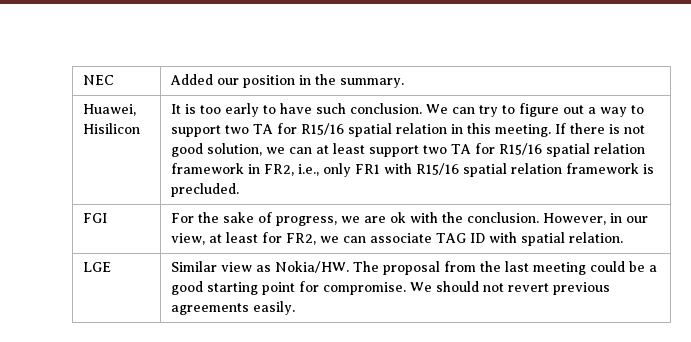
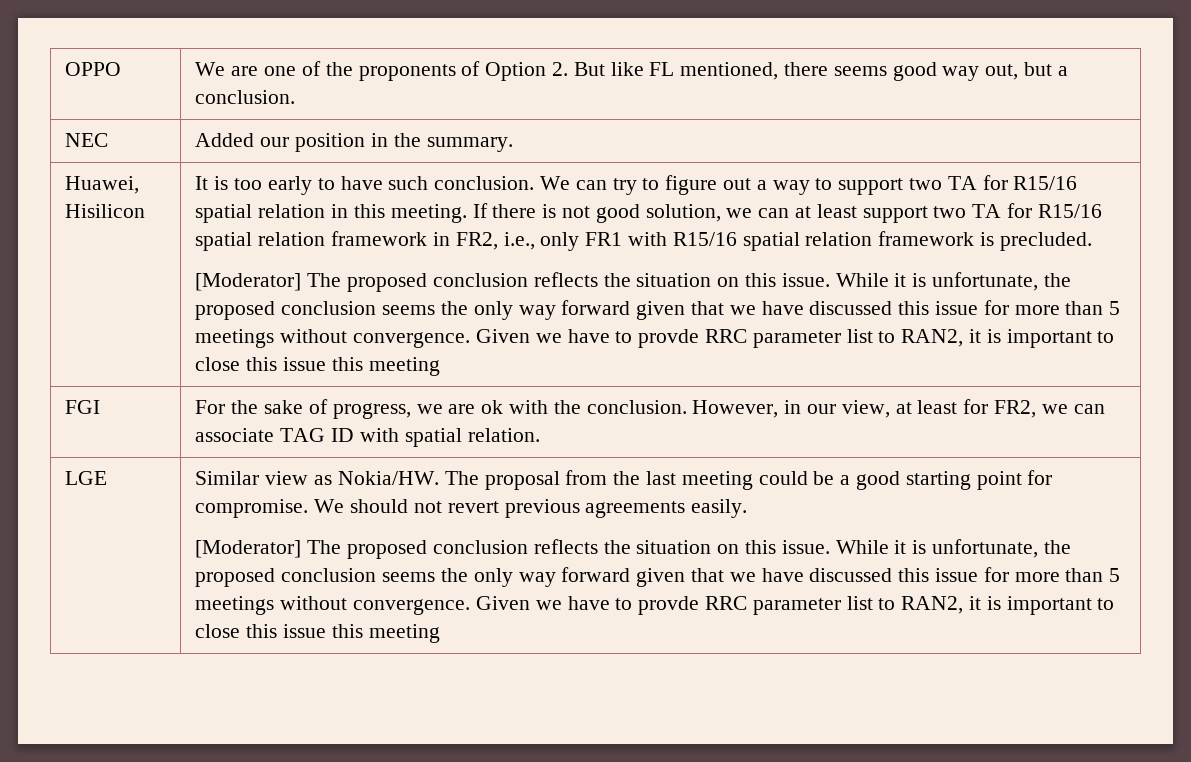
(82, 80) none -> [65,62,122,76] [195,61,1068,81] [195,90,296,104] OPPO | We are one of the proponents of Option 2. But like FL mentioned, there seems good way out, but a conclusion. //
(239, 190) none -> [195,272,1071,292] [195,300,1121,320] [195,329,1115,348] [195,357,440,376] // [Moderator] The proposed conclusion reflects the situation on this issue. While it is unfortunate, the proposed conclusion seems the only way forward given that we have discussed this issue for more than 5 meetings without convergence. Given we have to provde RRC parameter list to RAN2, it is important to close this issue this meeting
(295, 308) none -> [195,539,1071,559] [195,567,1121,587] [195,596,1115,615] [195,624,440,643] // [Moderator] The proposed conclusion reflects the situation on this issue. While it is unfortunate, the proposed conclusion seems the only way forward given that we have discussed this issue for more than 5 meetings without convergence. Given we have to provde RRC parameter list to RAN2, it is important to close this issue this meeting

